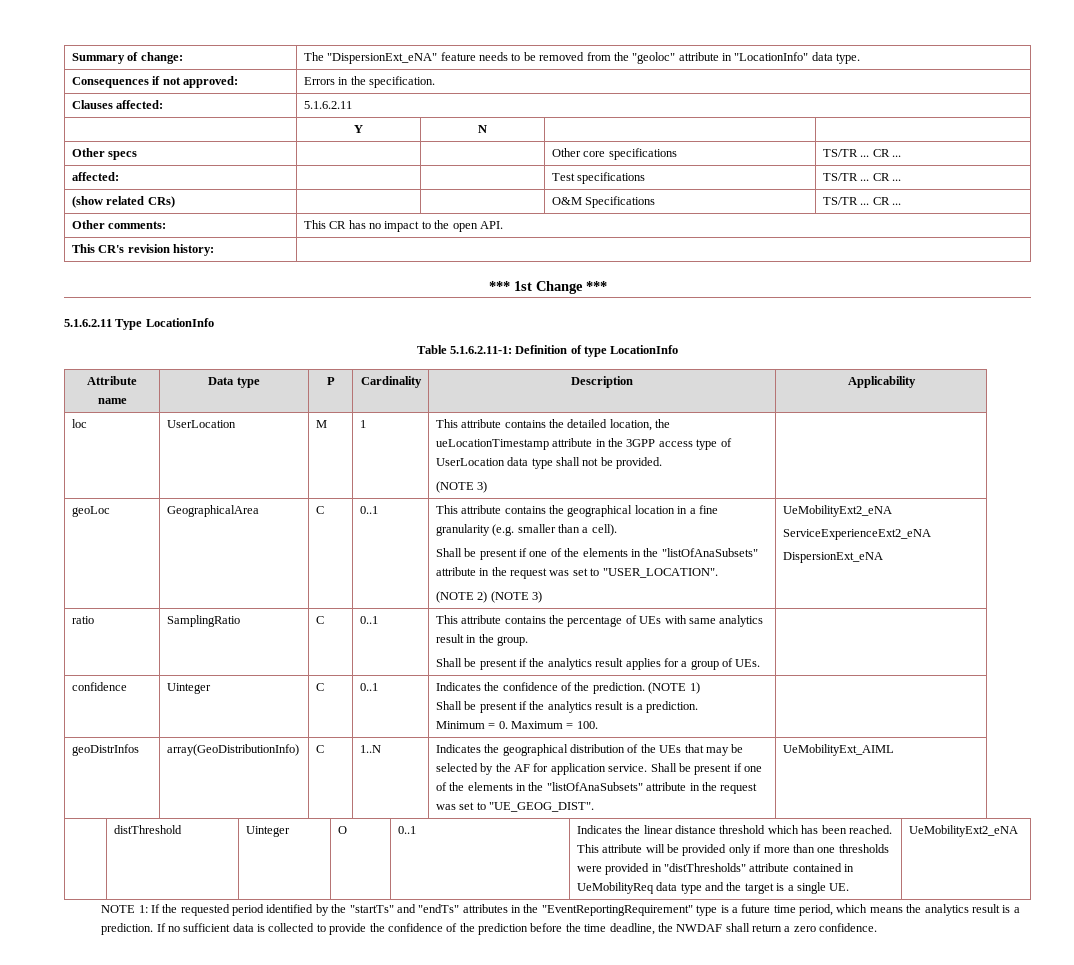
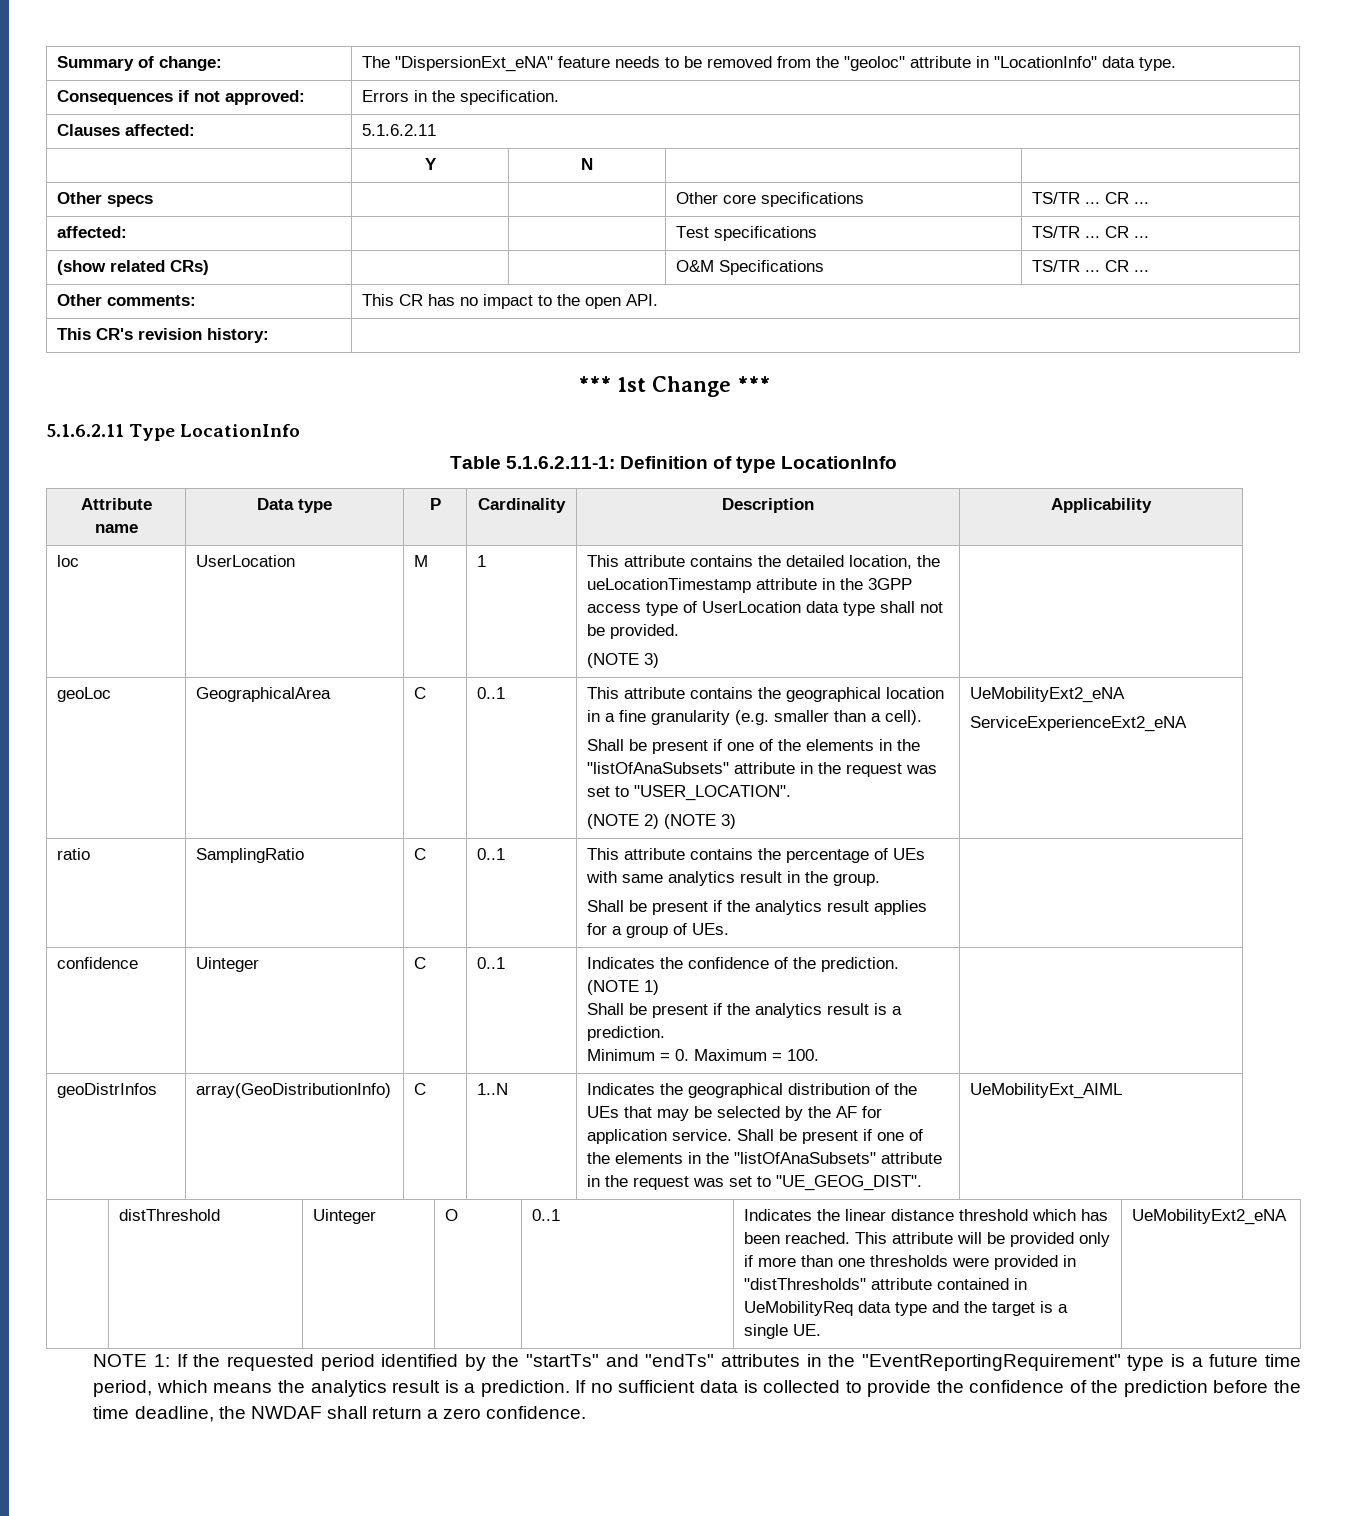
[782,552,883,563] // DispersionExt_eNA -> (1187, 724) none

